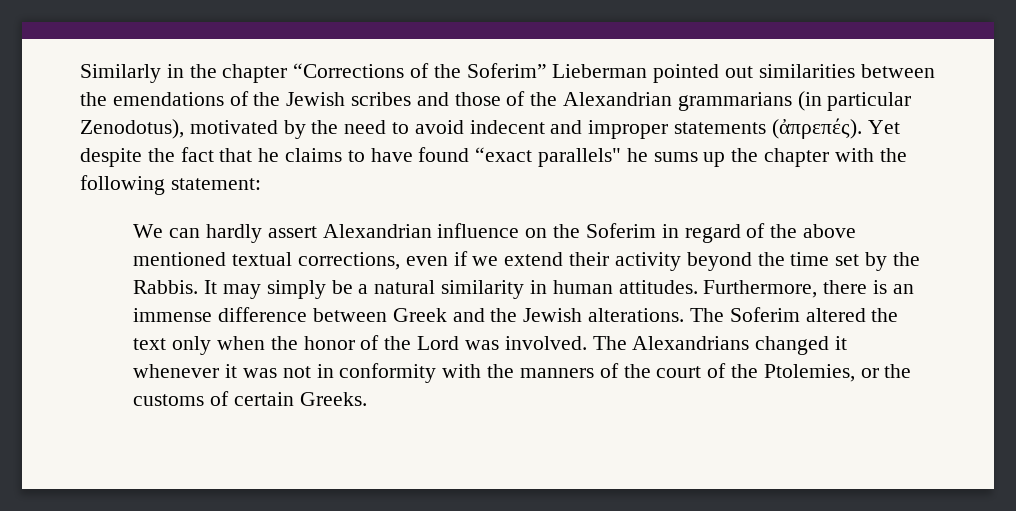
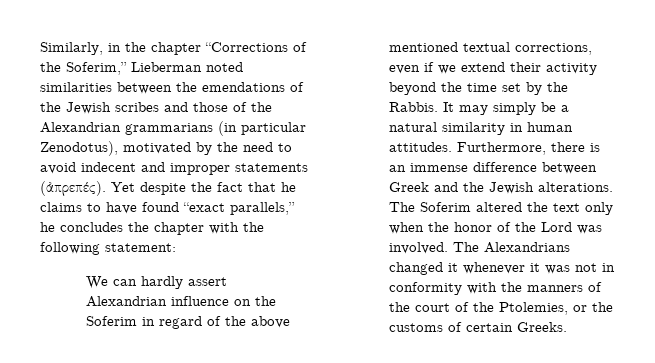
[80,64,161,83] Similarly -> [40,42,103,55] Similarly,
[466,63,754,83] Soferim” Lieberman pointed out -> [66,62,243,75] Soferim,” Lieberman noted
[538,148,726,167] parallels" he sums up -> [230,202,295,215] [40,222,123,232] parallels,” he concludes

